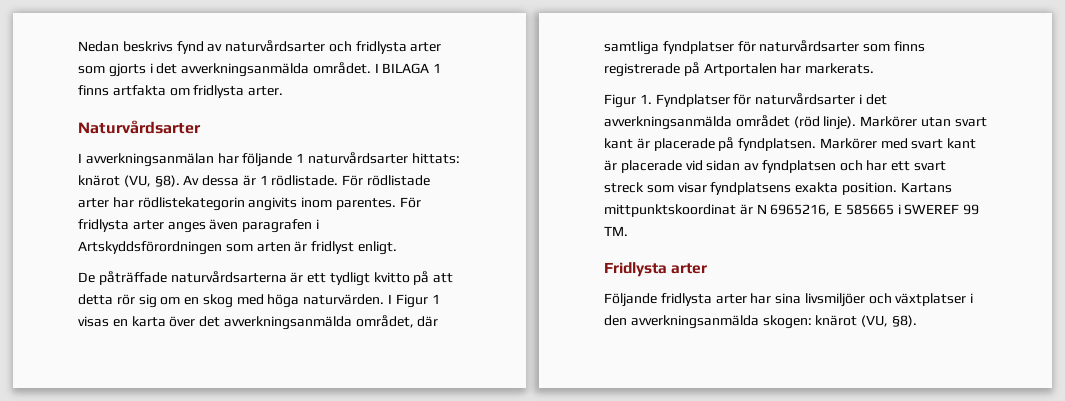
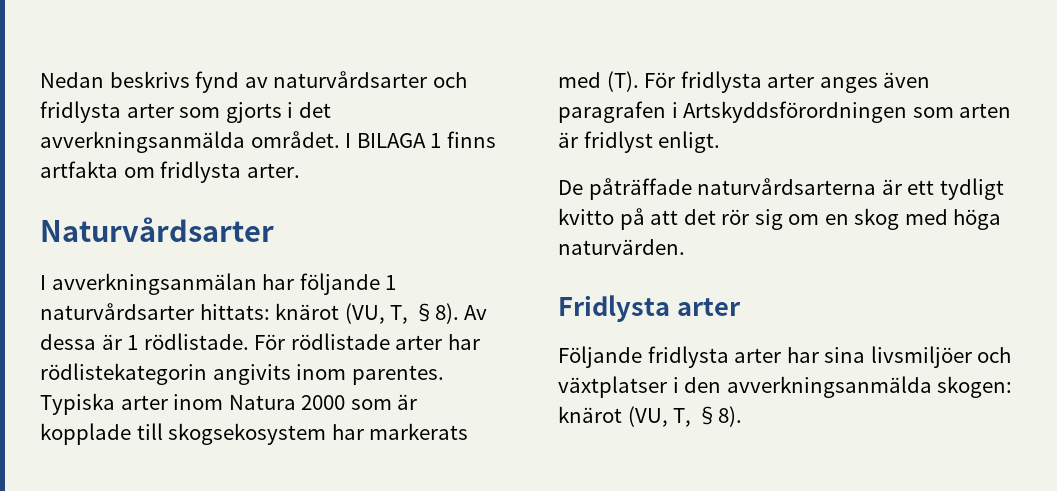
(151, 181) none -> [390,305,409,324] T,
(396, 204) none -> [40,393,418,415] [40,423,469,445] [558,71,639,92] Typiska arter inom Natura 2000 som är kopplade till skogsekosystem har markerats med (T).
[78,294,113,305] detta -> [683,209,716,225] det
[388,294,440,308] [78,315,439,330] [604,40,925,55] [604,62,875,77] [604,93,887,108] [604,115,987,130] [604,137,977,151] [604,160,947,173] [604,182,952,195] [604,204,980,217] [604,226,628,236] I Figur 1 visas en karta över det avverkningsanmälda området, där samtliga fyndplatser för naturvårdsarter som finns registrerade på Artportalen har markerats. // Figur 1. Fyndplatser för naturvårdsarter i det avverkningsanmälda området (röd linje). Markörer utan svart kant är placerade på fyndplatsen. Markörer med svart kant är placerade vid sidan av fyndplatsen och har ett svart streck som visar fyndplatsens exakta position. Kartans mittpunktskoordinat är N 6965216, E 585665 i SWEREF 99 TM. -> (685, 247) none
(889, 321) none -> [673,408,692,427] T,

